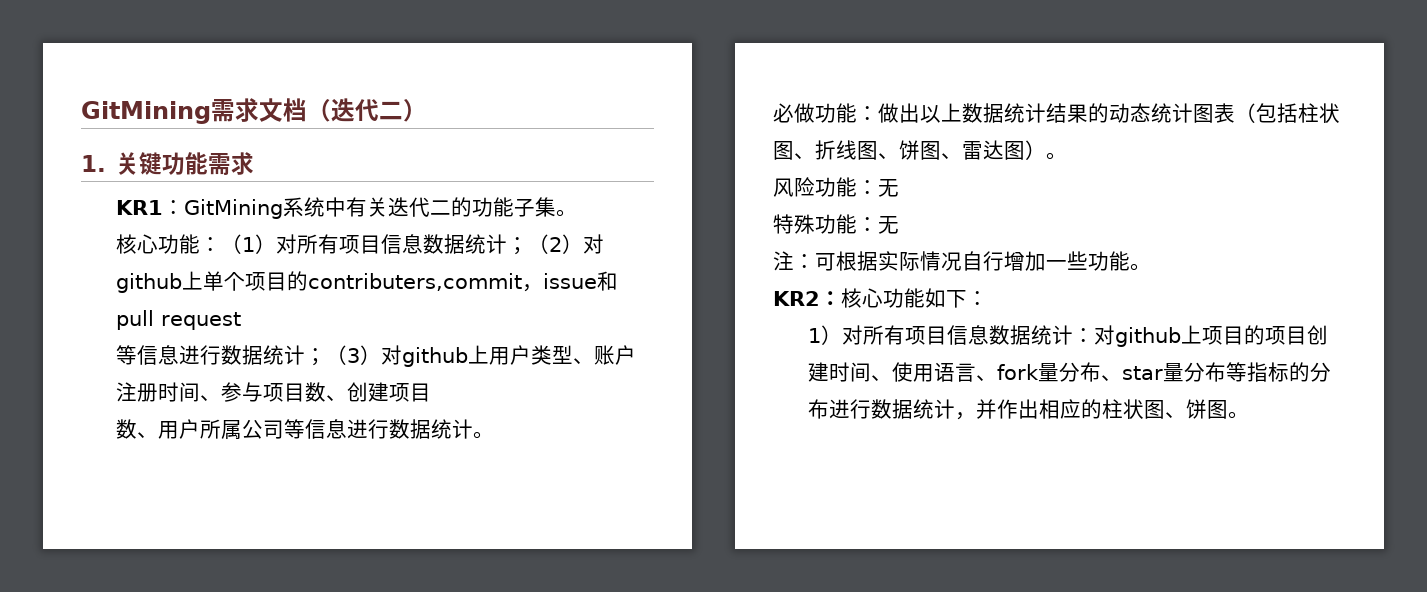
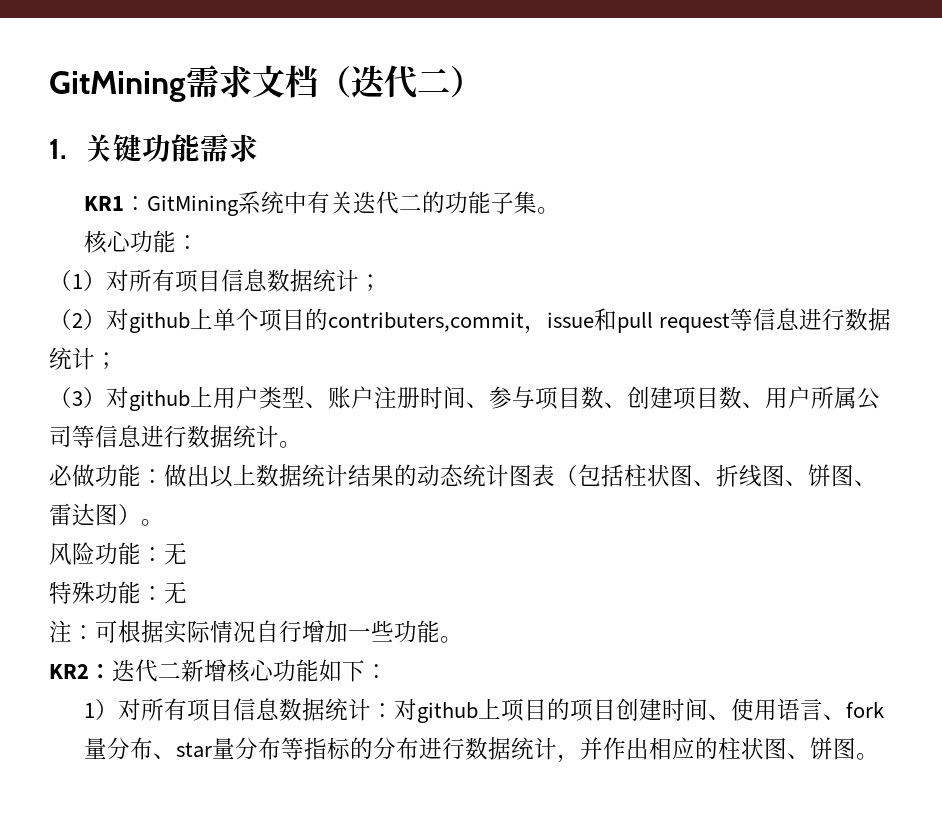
(222, 244) none -> (199, 242) //
(529, 246) none -> (382, 282) //
(242, 321) // -> (731, 323) none
(327, 357) none -> (118, 360) //
(432, 392) // -> (719, 398) none
(841, 298) none -> [112,659,227,682] 迭代二新增

